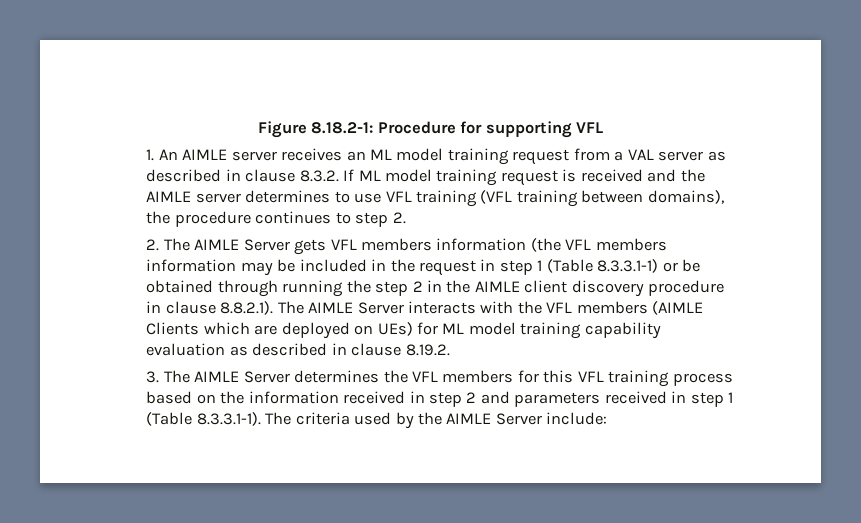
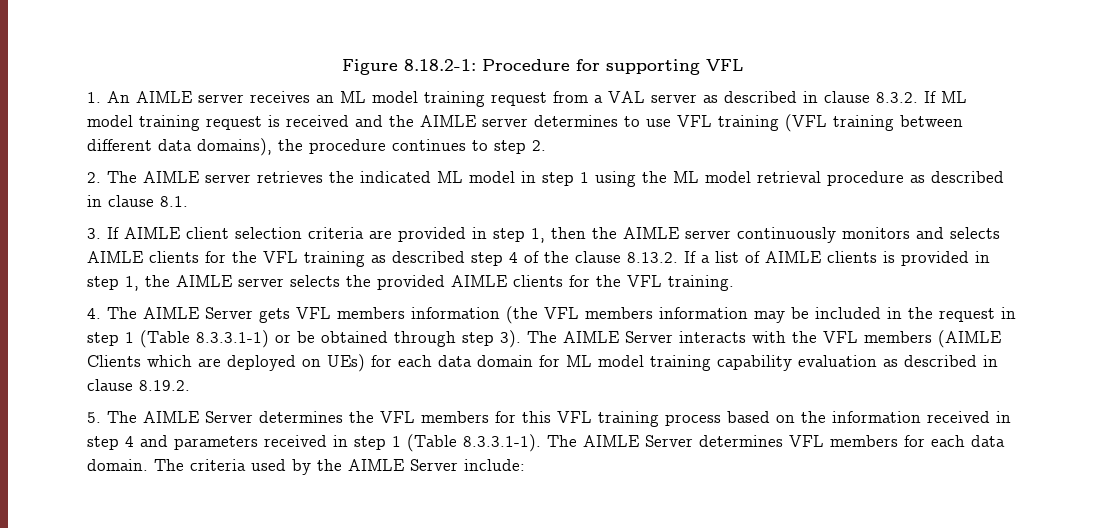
(644, 196) none -> [87,139,193,151] different data
(240, 244) none -> [205,171,1005,187] [87,195,189,207] [87,227,1001,243] [87,251,991,267] [87,275,735,291] [87,307,200,319] server retrieves the indicated ML model in step 1 using the ML model retrieval procedure as described in clause 8.1. // 3. If AIMLE client selection criteria are provided in step 1, then the AIMLE server continuously monitors and selects AIMLE clients for the VFL training as described step 4 of the clause 8.13.2. If a list of AIMLE clients is provided in step 1, the AIMLE server selects the provided AIMLE clients for the VFL training. // 4. The AIMLE
[282,280,725,297] [146,301,274,315] running the step 2 in the AIMLE client discovery procedure in clause 8.8.2.1). -> [462,330,522,348] step 3).
(438, 328) none -> [398,355,561,367] each data domain for
[146,371,160,383] 3. -> [87,412,102,423] 5.
[466,392,477,403] 2 -> [125,436,135,447] 4
(292, 418) none -> [583,435,1006,447] [87,459,185,471] AIMLE Server determines VFL members for each data domain. The

